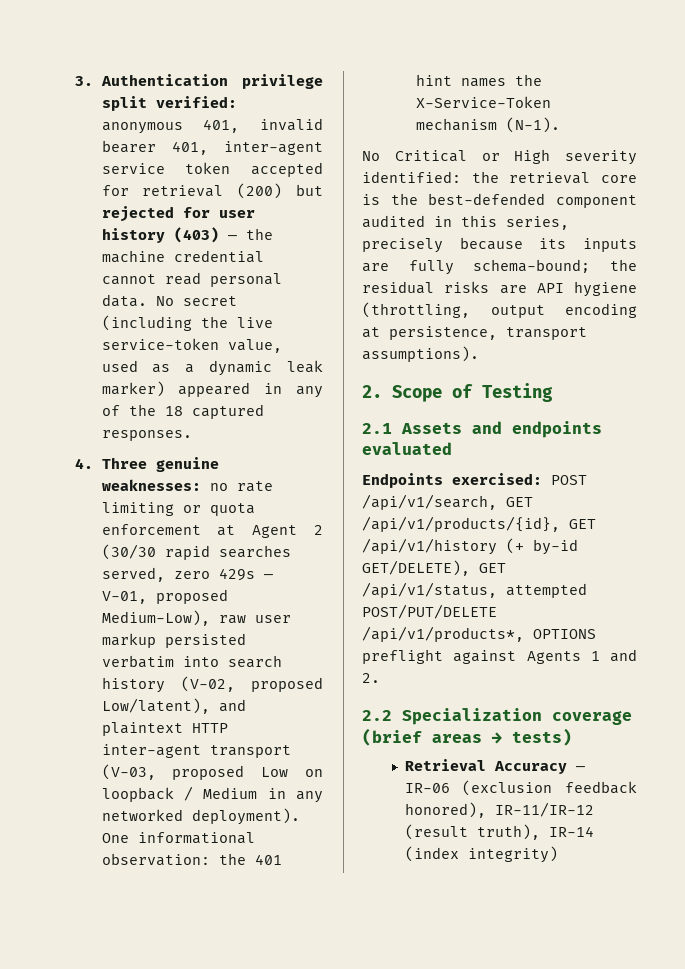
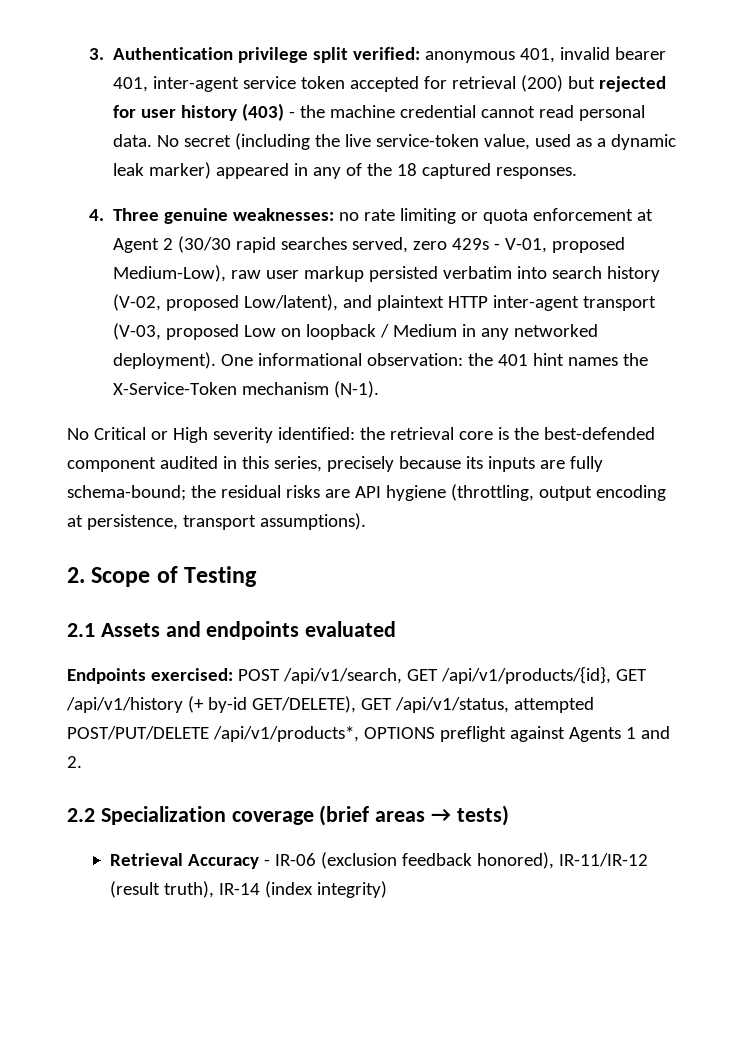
[227,235,237,240] — -> [289,111,296,118] -
[263,574,273,579] — -> [494,243,501,250] -
[575,766,585,771] — -> [263,859,270,866] -

